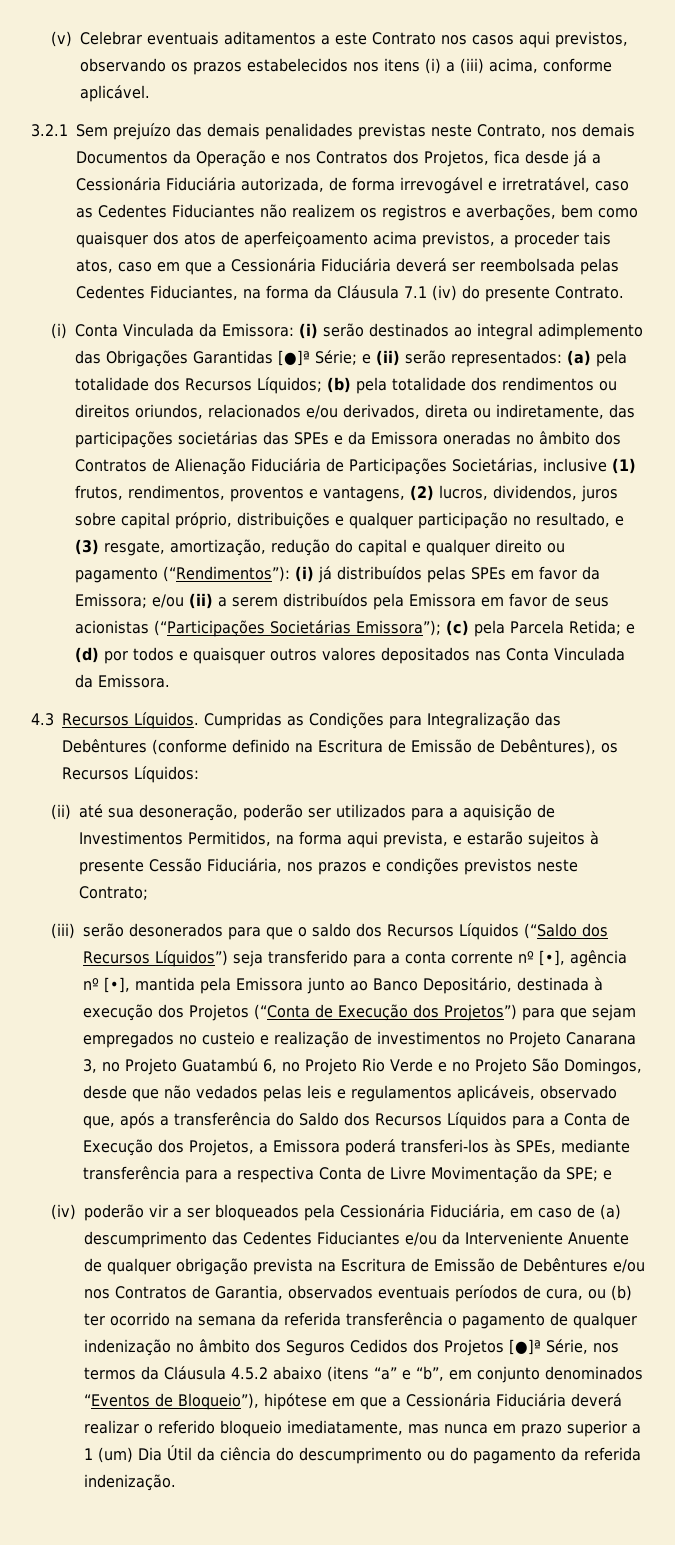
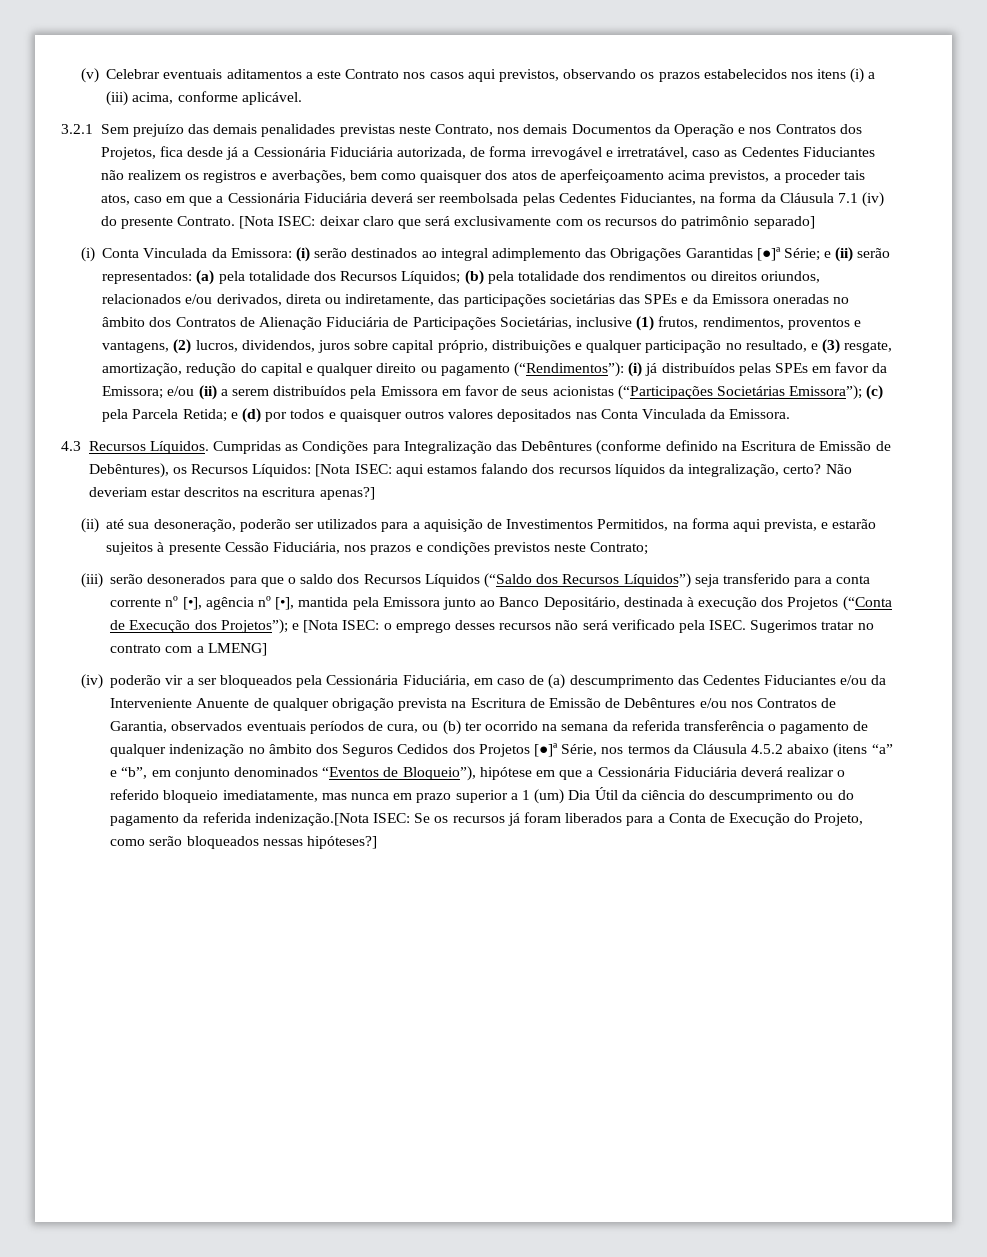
(624, 292) none -> [239,216,815,229] [Nota ISEC: deixar claro que será exclusivamente com os recursos do patrimônio separado]
(199, 774) none -> [315,463,852,477] [88,487,375,500] [Nota ISEC: aqui estamos falando dos recursos líquidos da integralização, certo? Não deveriam estar descritos na escritura apenas?]
[444,1004,637,1021] [83,1031,637,1048] [83,1058,643,1075] [83,1085,618,1102] [83,1112,631,1129] [83,1139,631,1156] [83,1166,613,1183] Projetos”) para que sejam empregados no custeio e realização de investimentos no Projeto Canarana 3, no Projeto Guatambú 6, no Projeto Rio Verde e no Projeto São Domingos, desde que não vedados pelas leis e regulamentos aplicáveis, observado que, após a transferência do Saldo dos Recursos Líquidos para a Conta de Execução dos Projetos, a Emissora poderá transferi-los às SPEs, mediante transferência para a respectiva Conta de Livre Movimentação da SPE; e -> [220,619,874,634] [110,643,267,656] Projetos”); e [Nota ISEC: o emprego desses recursos não será verificado pela ISEC. Sugerimos tratar no contrato com a LMENG]
[84,1474,177,1491] indenização. -> [254,812,864,826] [110,836,378,849] indenização.[Nota ISEC: Se os recursos já foram liberados para a Conta de Execução do Projeto, como serão bloqueados nessas hipóteses?]

